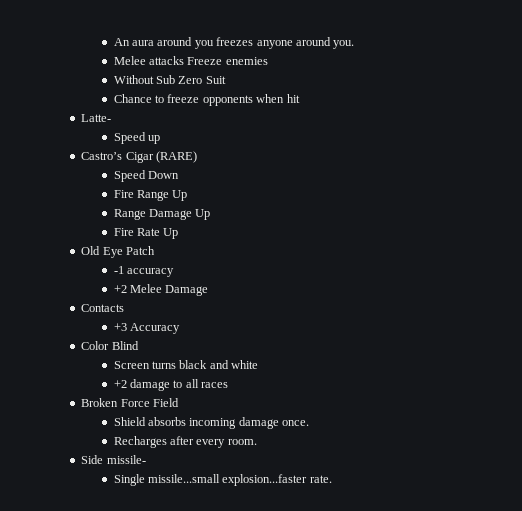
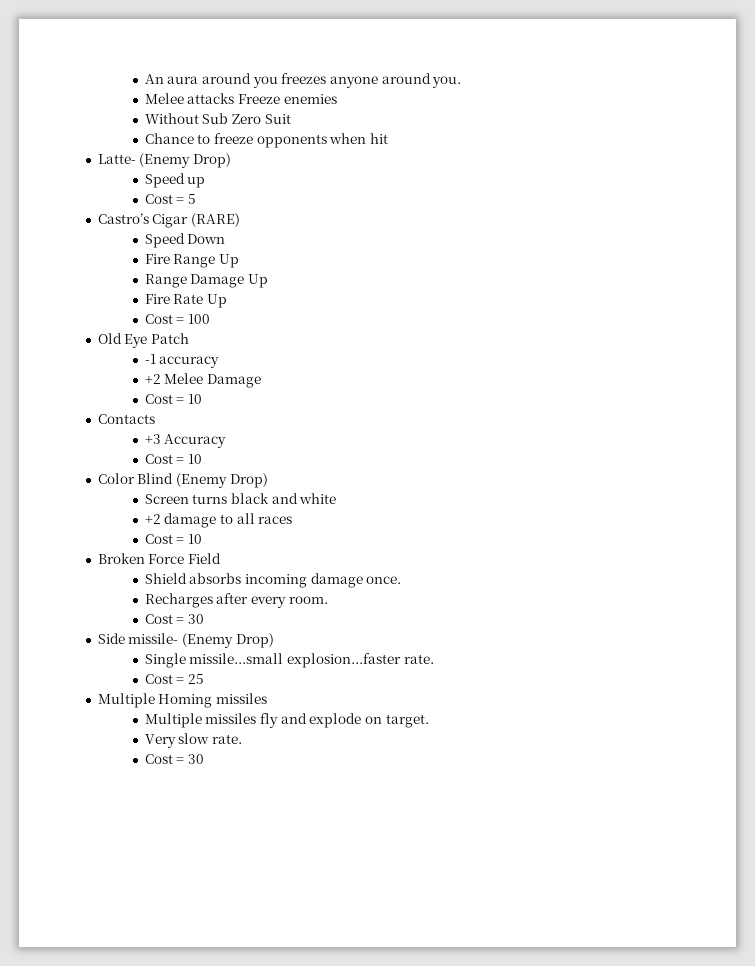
(112, 118) none -> [139,153,232,168] (Enemy Drop)
(161, 139) none -> [144,194,196,204] // Cost = 5
(179, 233) none -> [144,314,210,324] // Cost = 100
(209, 290) none -> [144,394,202,404] // Cost = 10
(181, 328) none -> [144,454,202,464] // Cost = 10
(139, 345) none -> [176,473,268,488] (Enemy Drop)
(229, 385) none -> [144,534,202,544] // Cost = 10
(257, 442) none -> [144,614,204,624] // Cost = 30
(146, 459) none -> [182,633,274,648] (Enemy Drop)
(332, 479) none -> [144,674,204,684] [97,693,268,708] [144,713,429,728] [144,733,242,748] [144,754,204,764] // Cost = 25 // Multiple Homing missiles // Multiple missiles fly and explode on target. // Very slow rate. // Cost = 30

